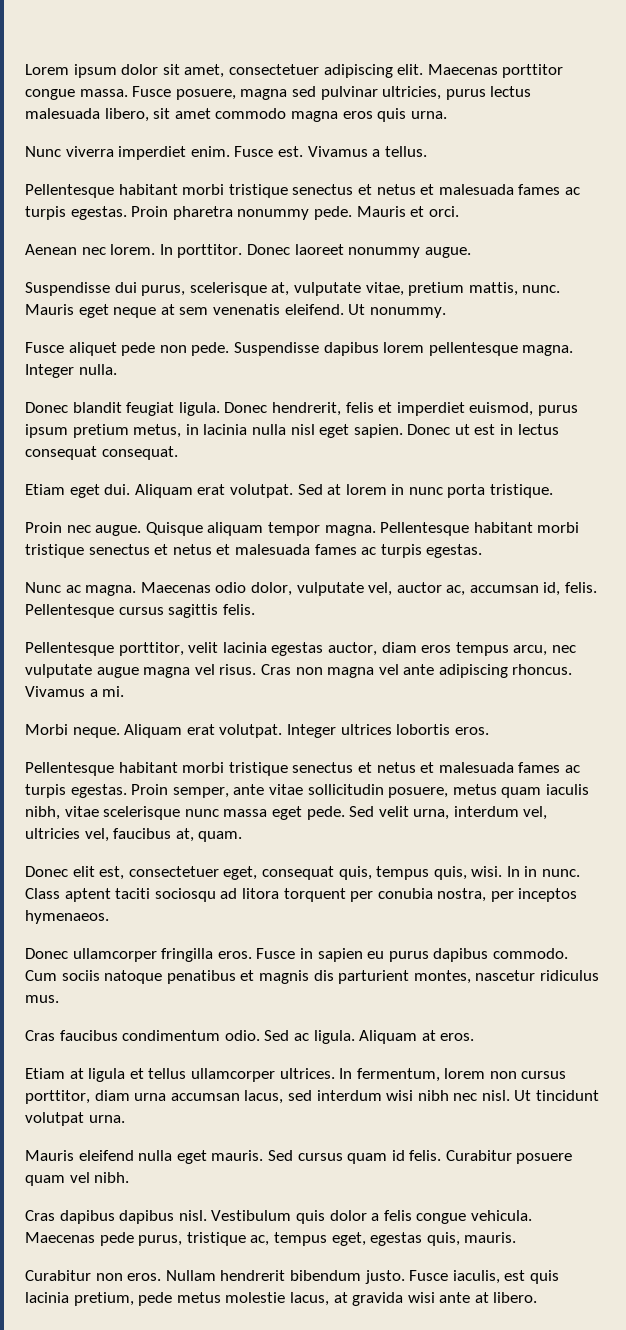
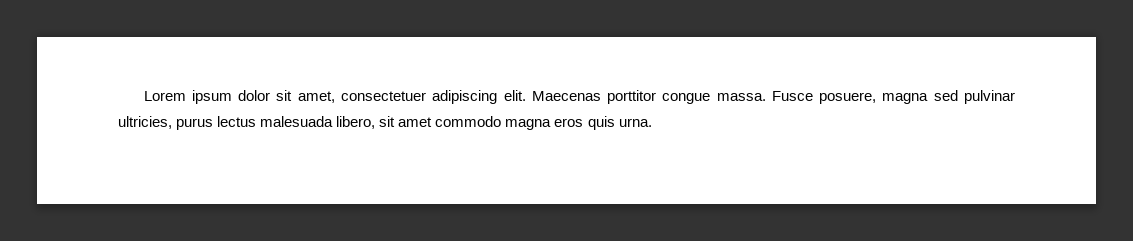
[25,146,427,160] [25,184,580,198] [25,206,459,220] [25,244,471,258] [25,282,561,296] [25,304,446,318] [25,342,574,356] [25,364,117,378] [25,402,578,416] [25,424,559,438] [25,446,178,460] [25,484,554,498] [25,522,580,536] [25,544,483,558] [25,582,598,596] [25,604,255,618] [25,642,576,656] [25,664,573,678] [25,686,125,697] [25,724,489,738] [25,762,580,776] [25,784,589,798] [25,806,548,820] [25,828,243,842] [25,866,581,880] [25,888,578,902] [25,910,109,924] [25,948,568,962] [25,970,599,984] [25,995,59,1003] [25,1030,475,1044] [25,1068,567,1082] [25,1090,600,1104] [25,1112,125,1126] [25,1150,573,1164] [25,1172,130,1186] [25,1210,532,1224] [25,1232,517,1246] [25,1270,559,1284] [25,1292,538,1306] // Nunc viverra imperdiet enim. Fusce est. Vivamus a tellus. // Pellentesque habitant morbi tristique senectus et netus et malesuada fames ac turpis egestas. Proin pharetra nonummy pede. Mauris et orci. // Aenean nec lorem. In porttitor. Donec laoreet nonummy augue. // Suspendisse dui purus, scelerisque at, vulputate vitae, pretium mattis, nunc. Mauris eget neque at sem venenatis eleifend. Ut nonummy. // Fusce aliquet pede non pede. Suspendisse dapibus lorem pellentesque magna. Integer nulla. // Donec blandit feugiat ligula. Donec hendrerit, felis et imperdiet euismod, purus ipsum pretium metus, in lacinia nulla nisl eget sapien. Donec ut est in lectus consequat consequat. // Etiam eget dui. Aliquam erat volutpat. Sed at lorem in nunc porta tristique. // Proin nec augue. Quisque aliquam tempor magna. Pellentesque habitant morbi tristique senectus et netus et malesuada fames ac turpis egestas. // Nunc ac magna. Maecenas odio dolor, vulputate vel, auctor ac, accumsan id, felis. Pellentesque cursus sagittis felis. // Pellentesque porttitor, velit lacinia egestas auctor, diam eros tempus arcu, nec vulputate augue magna vel risus. Cras non magna vel ante adipiscing rhoncus. Vivamus a mi. // Morbi neque. Aliquam erat volutpat. Integer ultrices lobortis eros. // Pellentesque habitant morbi tristique senectus et netus et malesuada fames ac turpis egestas. Proin semper, ante vitae sollicitudin posuere, metus quam iaculis nibh, vitae scelerisque nunc massa eget pede. Sed velit urna, interdum vel, ultricies vel, faucibus at, quam. // Donec elit est, consectetuer eget, consequat quis, tempus quis, wisi. In in nunc. Class aptent taciti sociosqu ad litora torquent per conubia nostra, per inceptos hymenaeos. // Donec ullamcorper fringilla eros. Fusce in sapien eu purus dapibus commodo. Cum sociis natoque penatibus et magnis dis parturient montes, nascetur ridiculus mus. // Cras faucibus condimentum odio. Sed ac ligula. Aliquam at eros. // Etiam at ligula et tellus ullamcorper ultrices. In fermentum, lorem non cursus porttitor, diam urna accumsan lacus, sed interdum wisi nibh nec nisl. Ut tincidunt volutpat urna. // Mauris eleifend nulla eget mauris. Sed cursus quam id felis. Curabitur posuere quam vel nibh. // Cras dapibus dapibus nisl. Vestibulum quis dolor a felis congue vehicula. Maecenas pede purus, tristique ac, tempus eget, egestas quis, mauris. // Curabitur non eros. Nullam hendrerit bibendum justo. Fusce iaculis, est quis lacinia pretium, pede metus molestie lacus, at gravida wisi ante at libero. -> (652, 122) none

